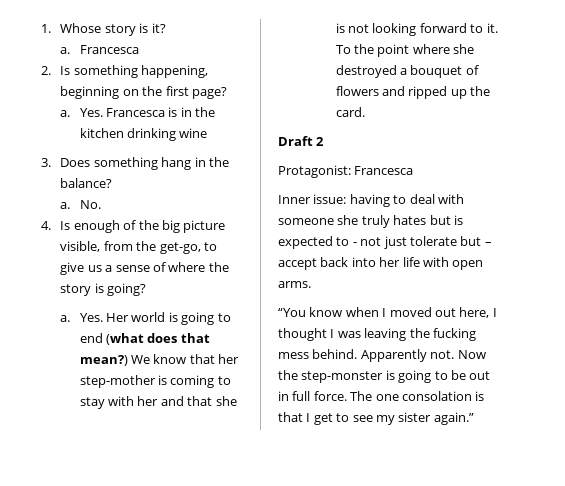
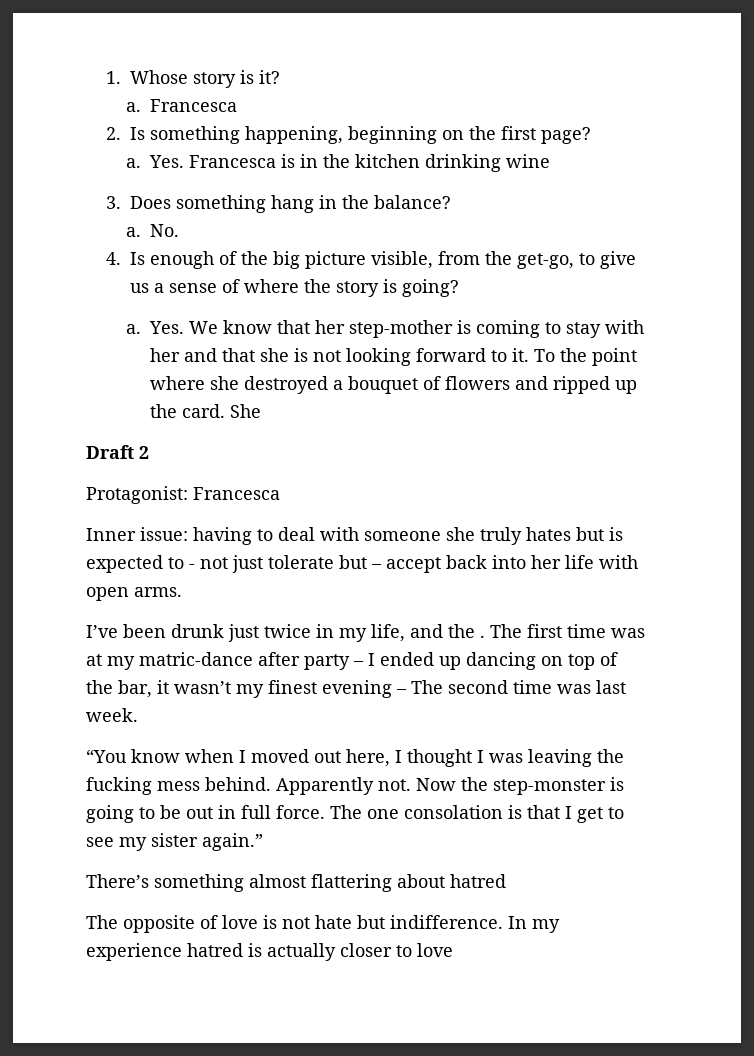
[106,312,231,325] [79,333,210,345] [79,355,128,366] Her world is going to end (what does that mean?) -> (184, 327) none
(365, 112) none -> [229,404,261,418] She
(311, 284) none -> [86,624,645,642] [86,652,618,670] [86,680,626,698] [86,708,138,722] // I’ve been drunk just twice in my life, and the . The first time was at my matric-dance after party – I ended up dancing on top of the bar, it wasn’t my finest evening – The second time was last week.
(474, 418) none -> [86,874,506,892] [86,915,560,933] [86,943,453,961] // There’s something almost flattering about hatred // The opposite of love is not hate but indifference. In my experience hatred is actually closer to love

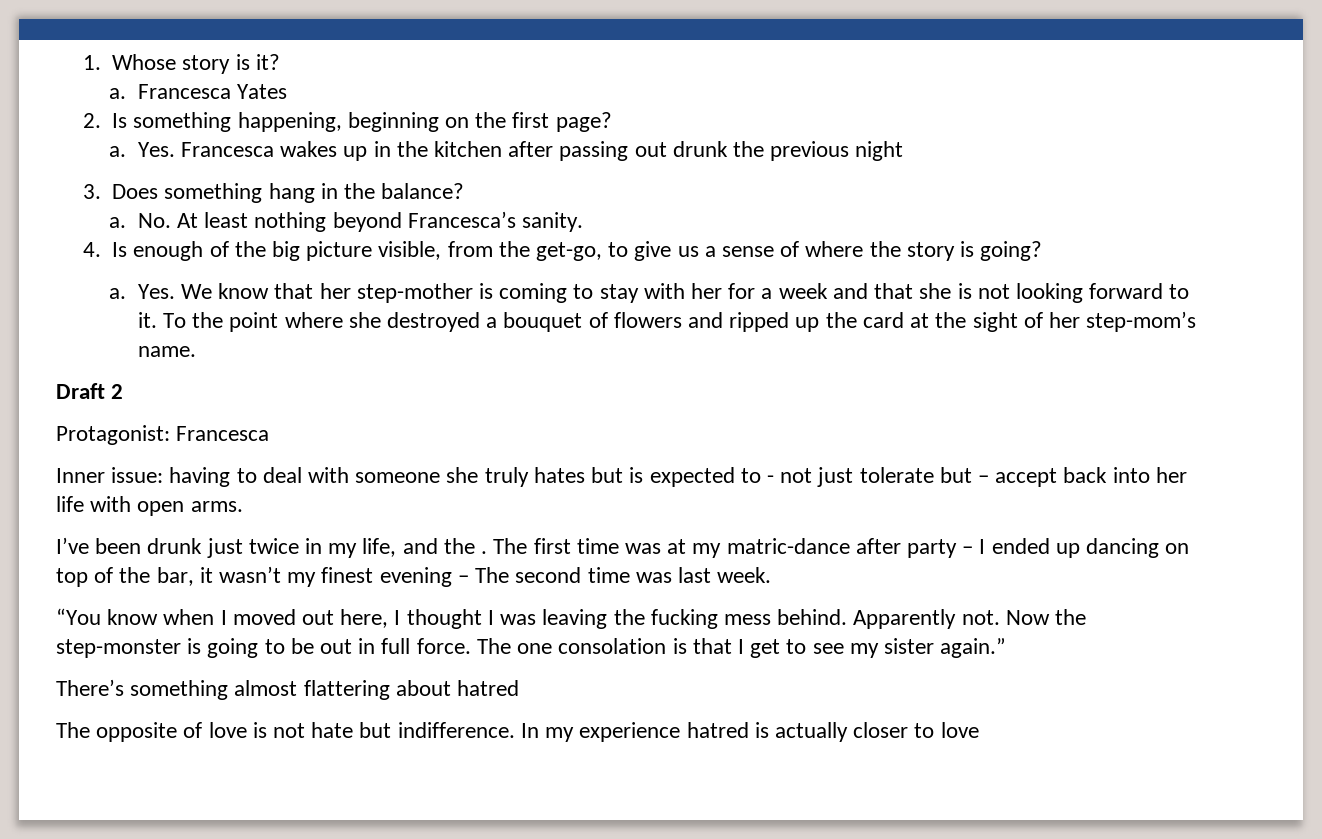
(237, 105) none -> [236,84,287,99] Yates
[280,154,295,168] is -> [280,141,368,161] wakes up
[424,154,550,172] drinking wine -> [508,141,904,161] after passing out drunk the previous night
(179, 230) none -> [176,211,584,232] At least nothing beyond Francesca’s sanity.
(180, 355) none -> [728,283,828,299] for a week
[181,404,261,418] card. She -> [862,311,1197,332] [137,346,196,357] card at the sight of her step-mom’s name.

